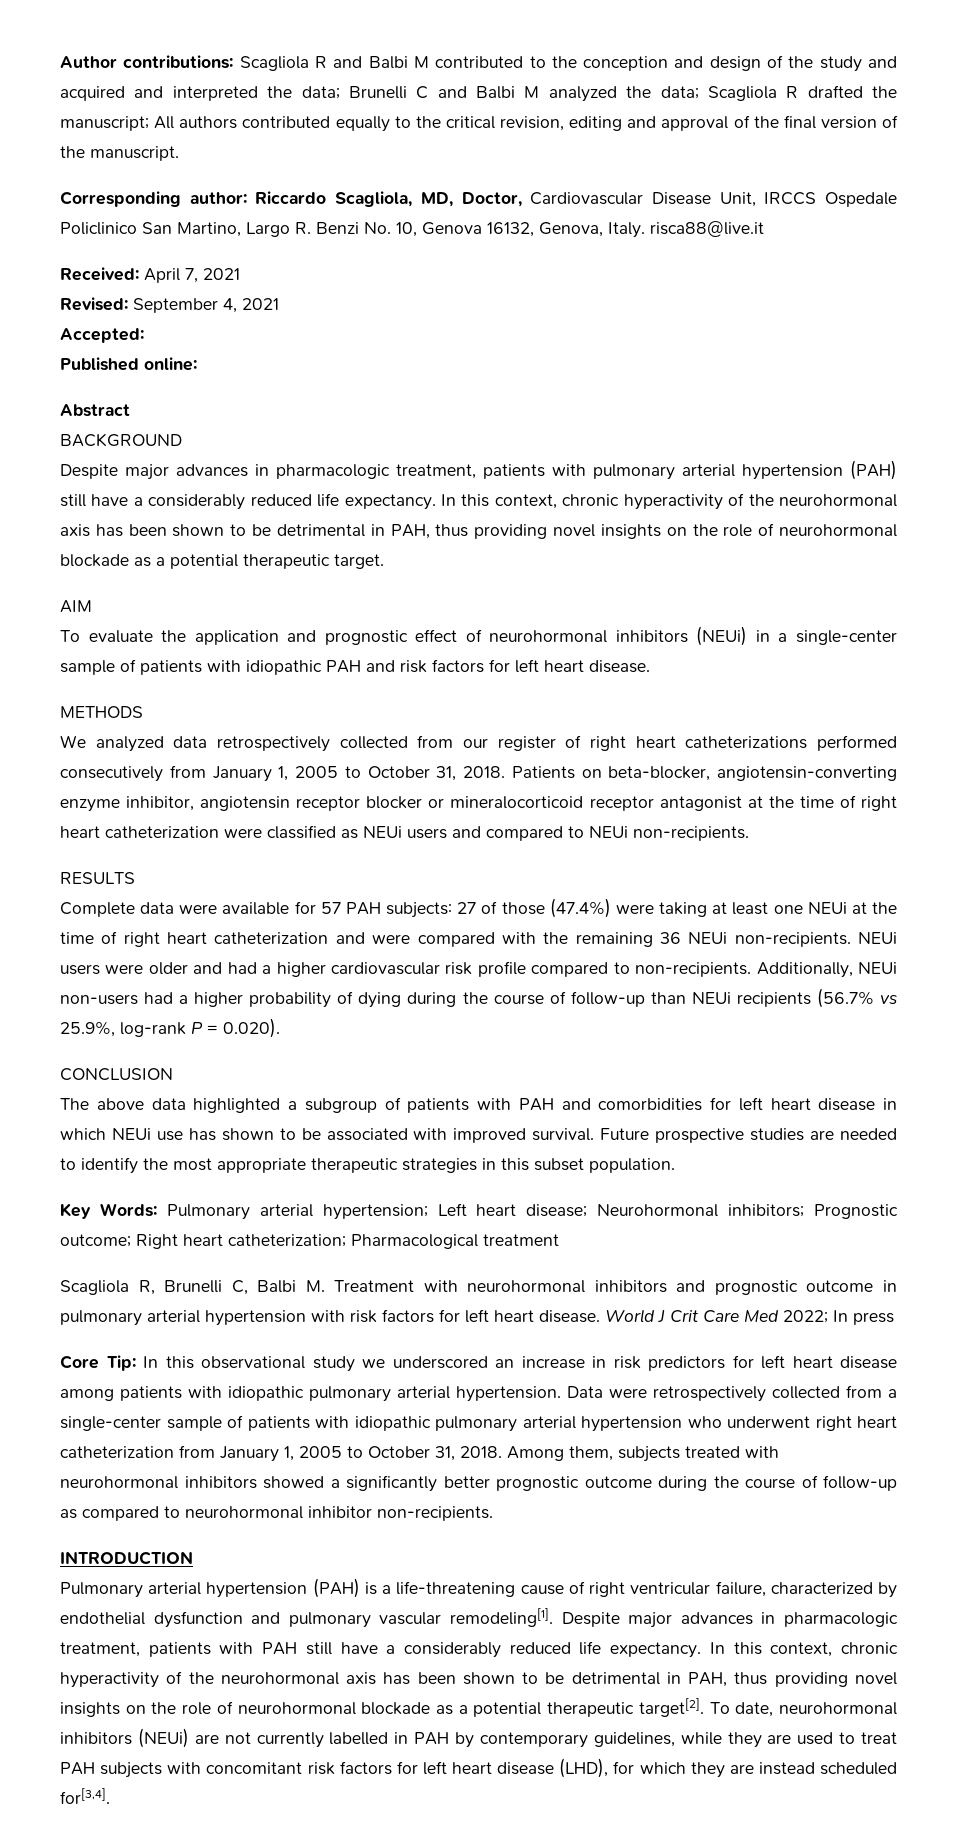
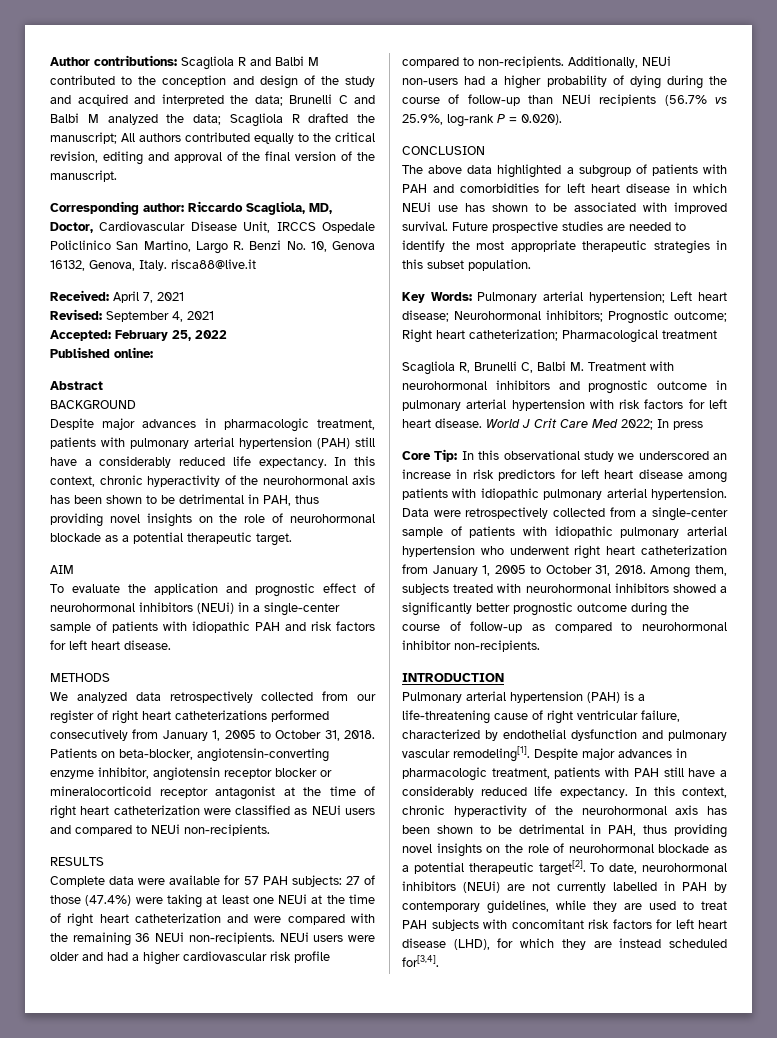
(144, 335) none -> [115,330,227,341] February 25, 2022

